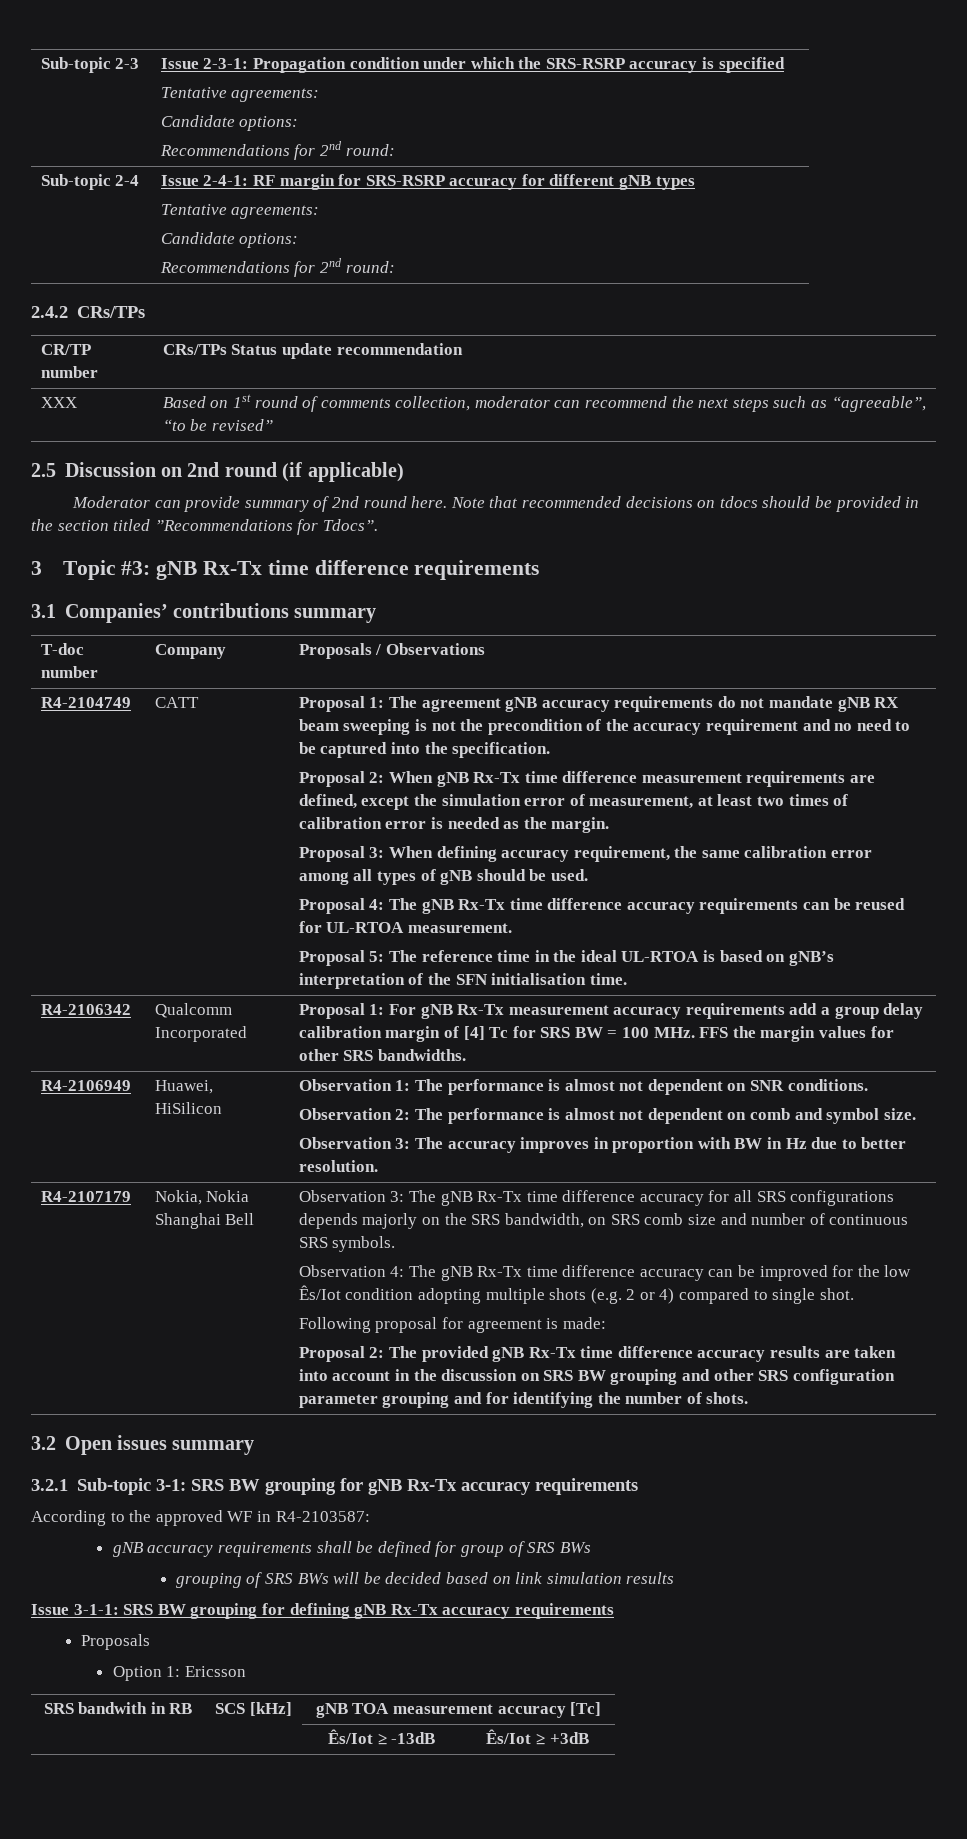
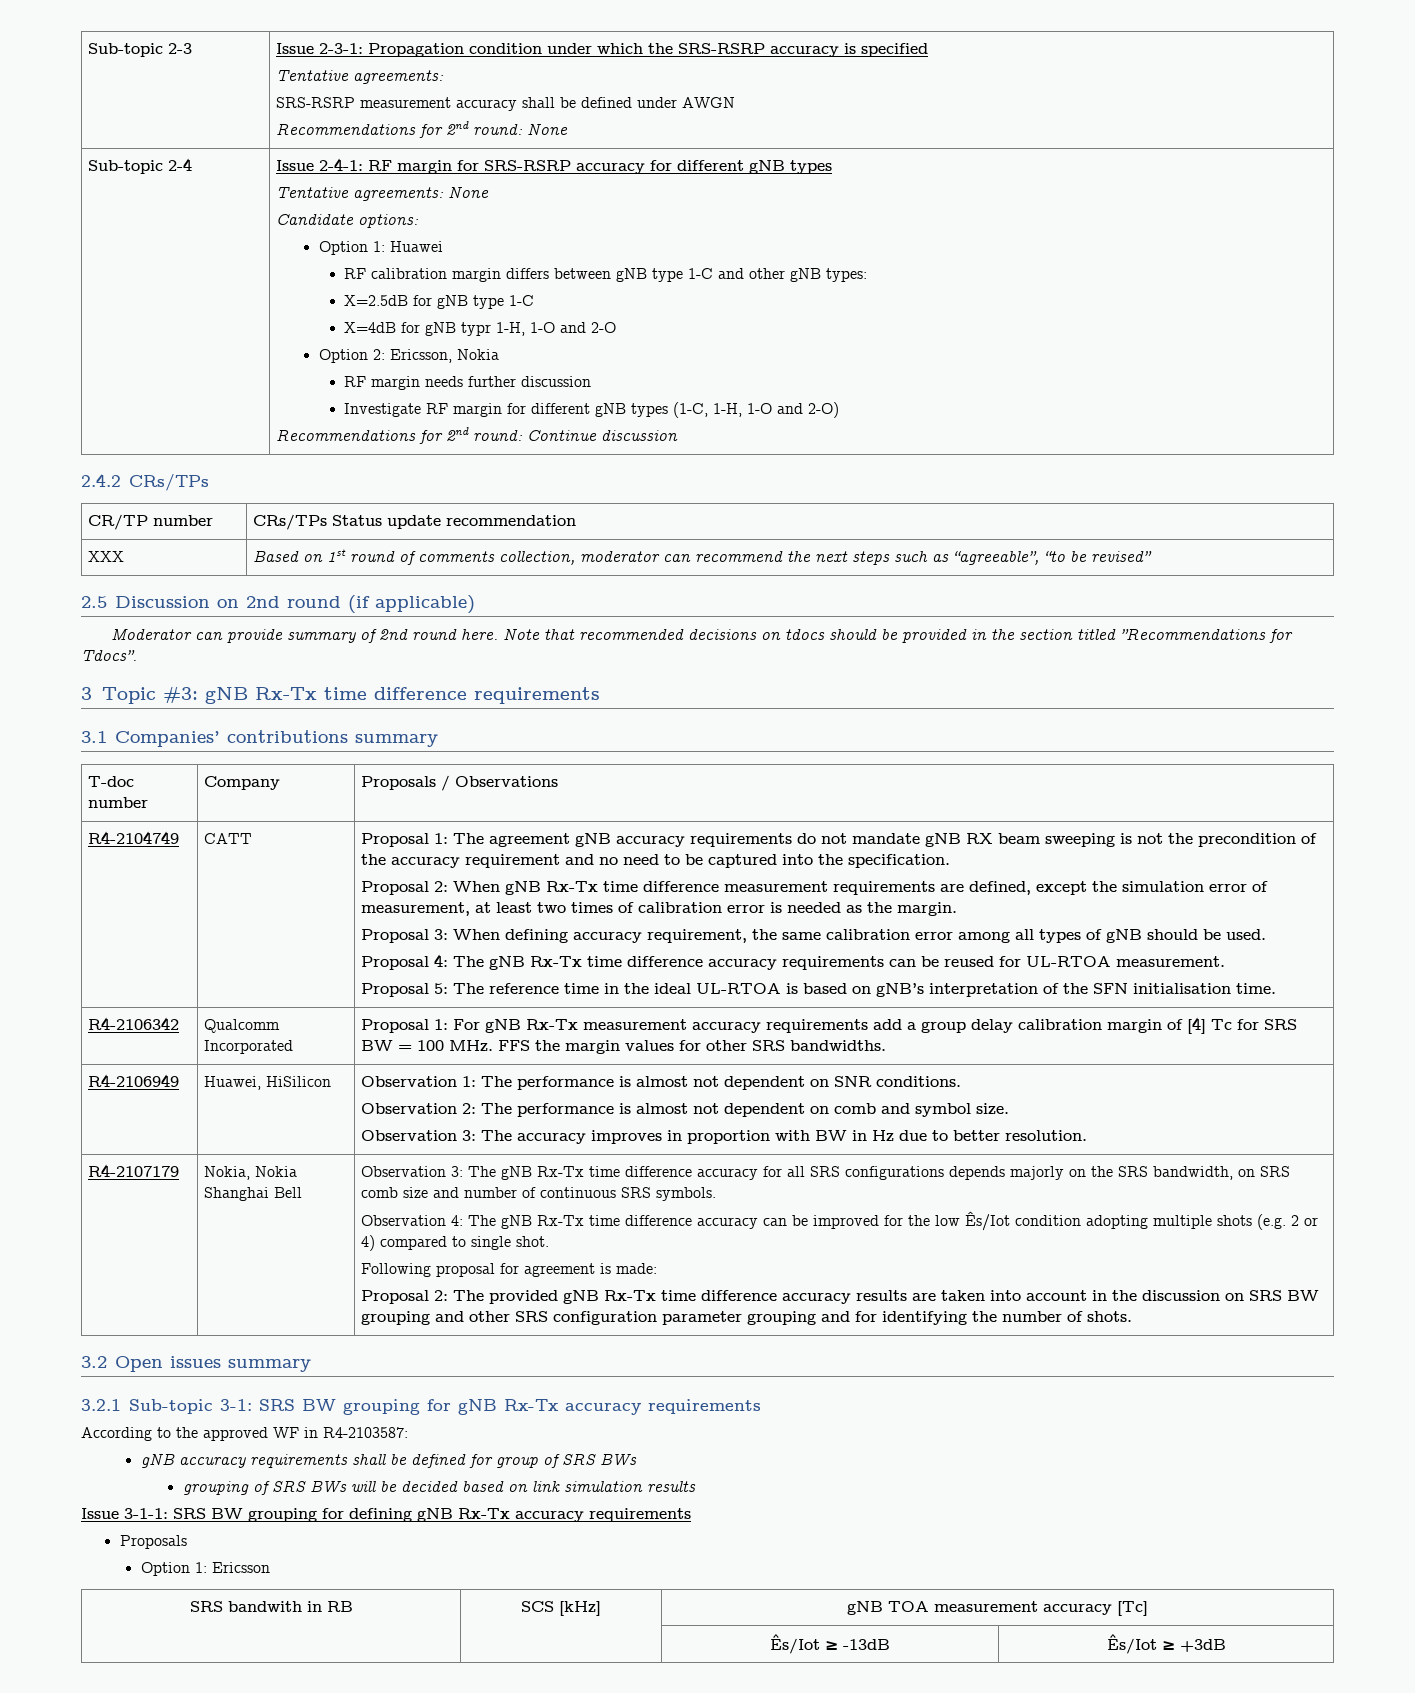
[160,115,299,131] [159,141,395,160] Candidate options: // Recommendations for 2nd round: -> [275,97,735,111] [275,121,568,138] SRS-RSRP measurement accuracy shall be defined under AWGN // Recommendations for 2nd round: None
[231,205,320,219] [160,232,299,248] [159,258,395,277] agreements: // Candidate options: // Recommendations for 2nd round: -> [352,186,489,201] [275,214,419,228] [318,241,443,255] [344,268,868,282] [344,295,535,309] [344,322,617,336] [318,349,499,363] [344,376,592,390] [344,402,840,418] [275,427,678,444] agreements: None // Candidate options: // Option 1: Huawei // RF calibration margin differs between gNB type 1-C and other gNB types: // X=2.5dB for gNB type 1-C // X=4dB for gNB typr 1-H, 1-O and 2-O // Option 2: Ericsson, Nokia // RF margin needs further discussion // Investigate RF margin for different gNB types (1-C, 1-H, 1-O and 2-O) // Recommendations for 2nd round: Continue discussion

